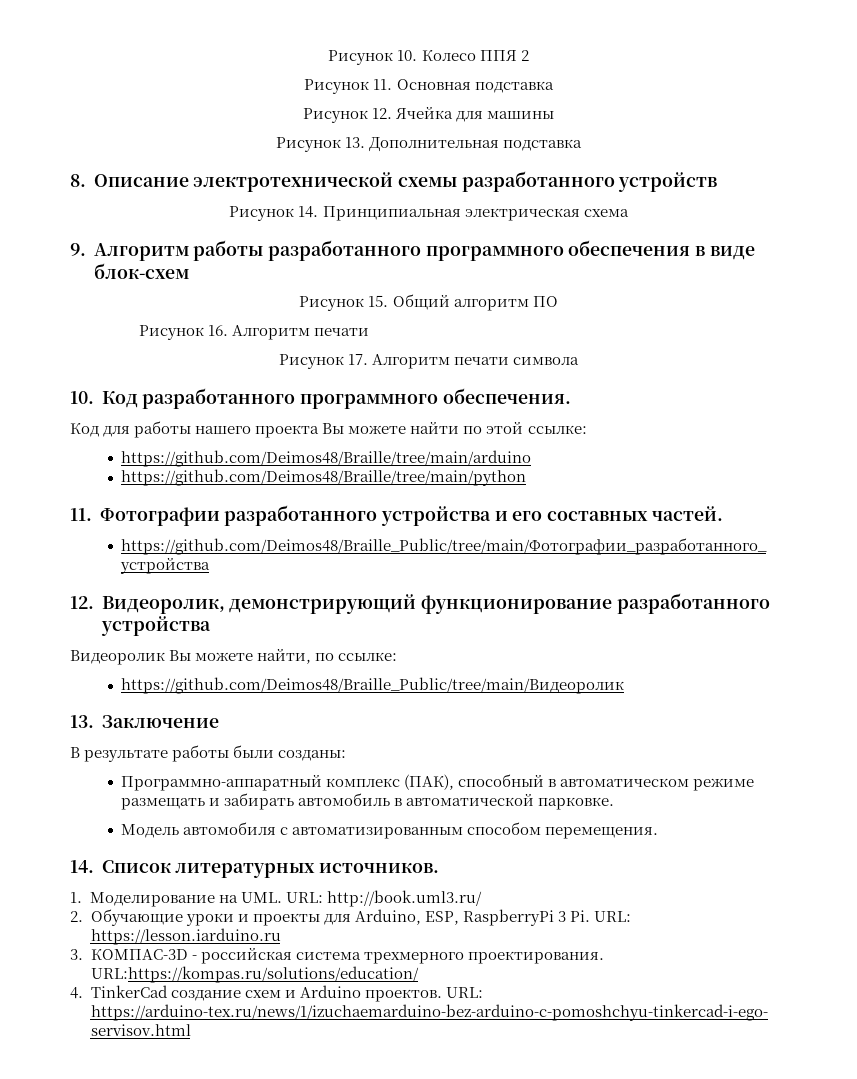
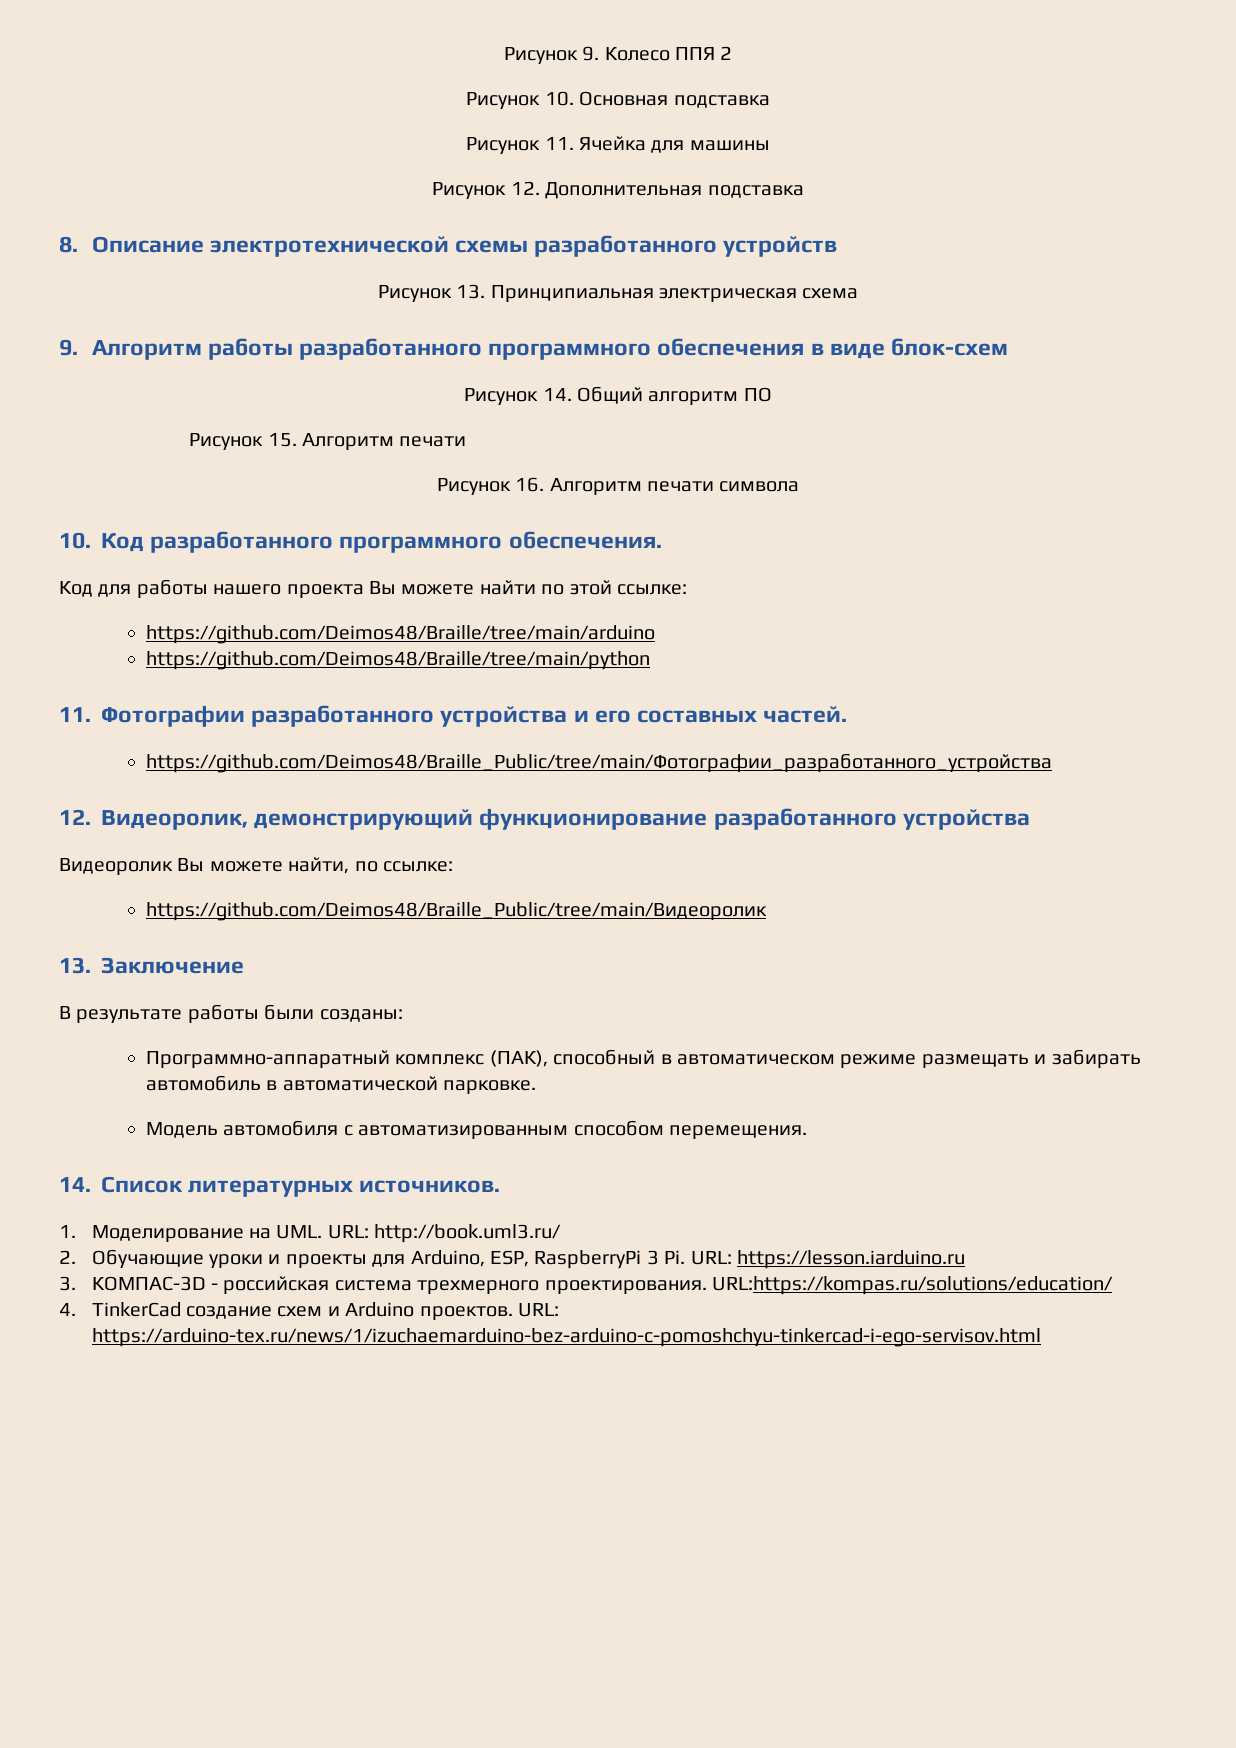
[328,50,418,65] Рисунок 10. -> [503,46,600,64] Рисунок 9.
[373,79,393,90] 11. -> [544,91,574,106] 10.
[371,108,392,119] 12. -> [544,137,574,150] 11.
[344,137,365,148] 13. -> [510,181,540,195] 12.
[298,206,319,218] 14. -> [456,284,486,299] 13.
[368,295,389,307] 15. -> [542,388,572,401] 14.
[208,325,229,336] 16. -> [267,433,297,447] 15.
[347,354,368,365] 17. -> [515,477,545,492] 16.

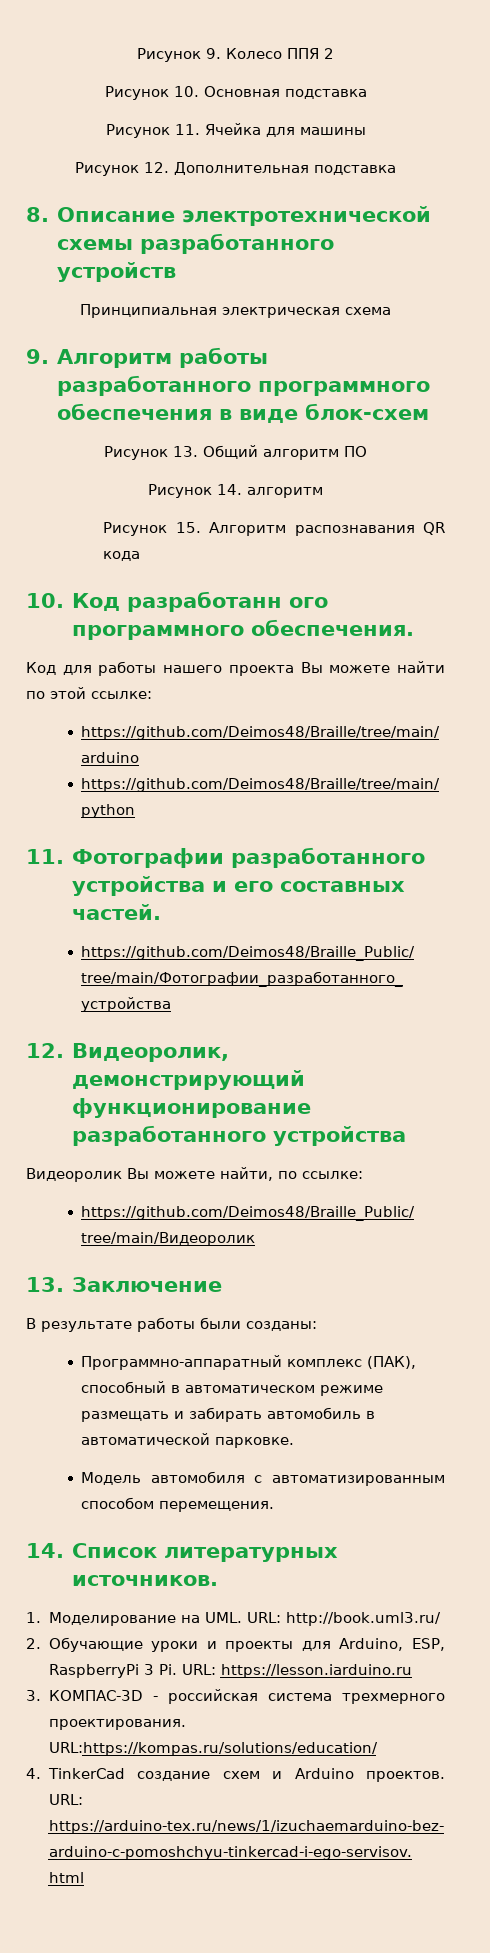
[377,284,486,302] Рисунок 13. -> (176, 272) none
[542,388,572,401] 14. -> [173,446,198,457] 13.
(772, 394) none -> [148,484,323,498] // Рисунок 14. алгоритм
[399,436,467,447] [436,477,800,495] печати // Рисунок 16. Алгоритм печати символа -> [294,522,446,536] [103,551,141,561] распознавания QR кода
[150,531,334,553] разработанного -> [126,591,328,612] разработанн ого

